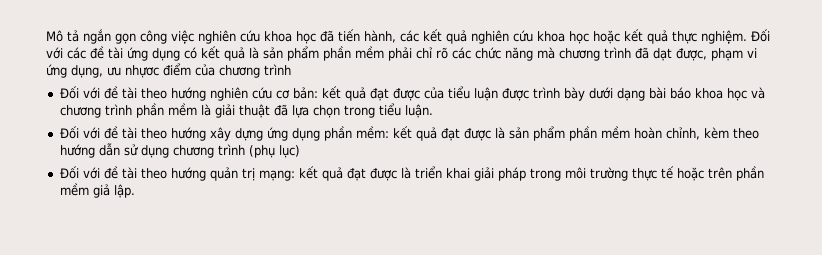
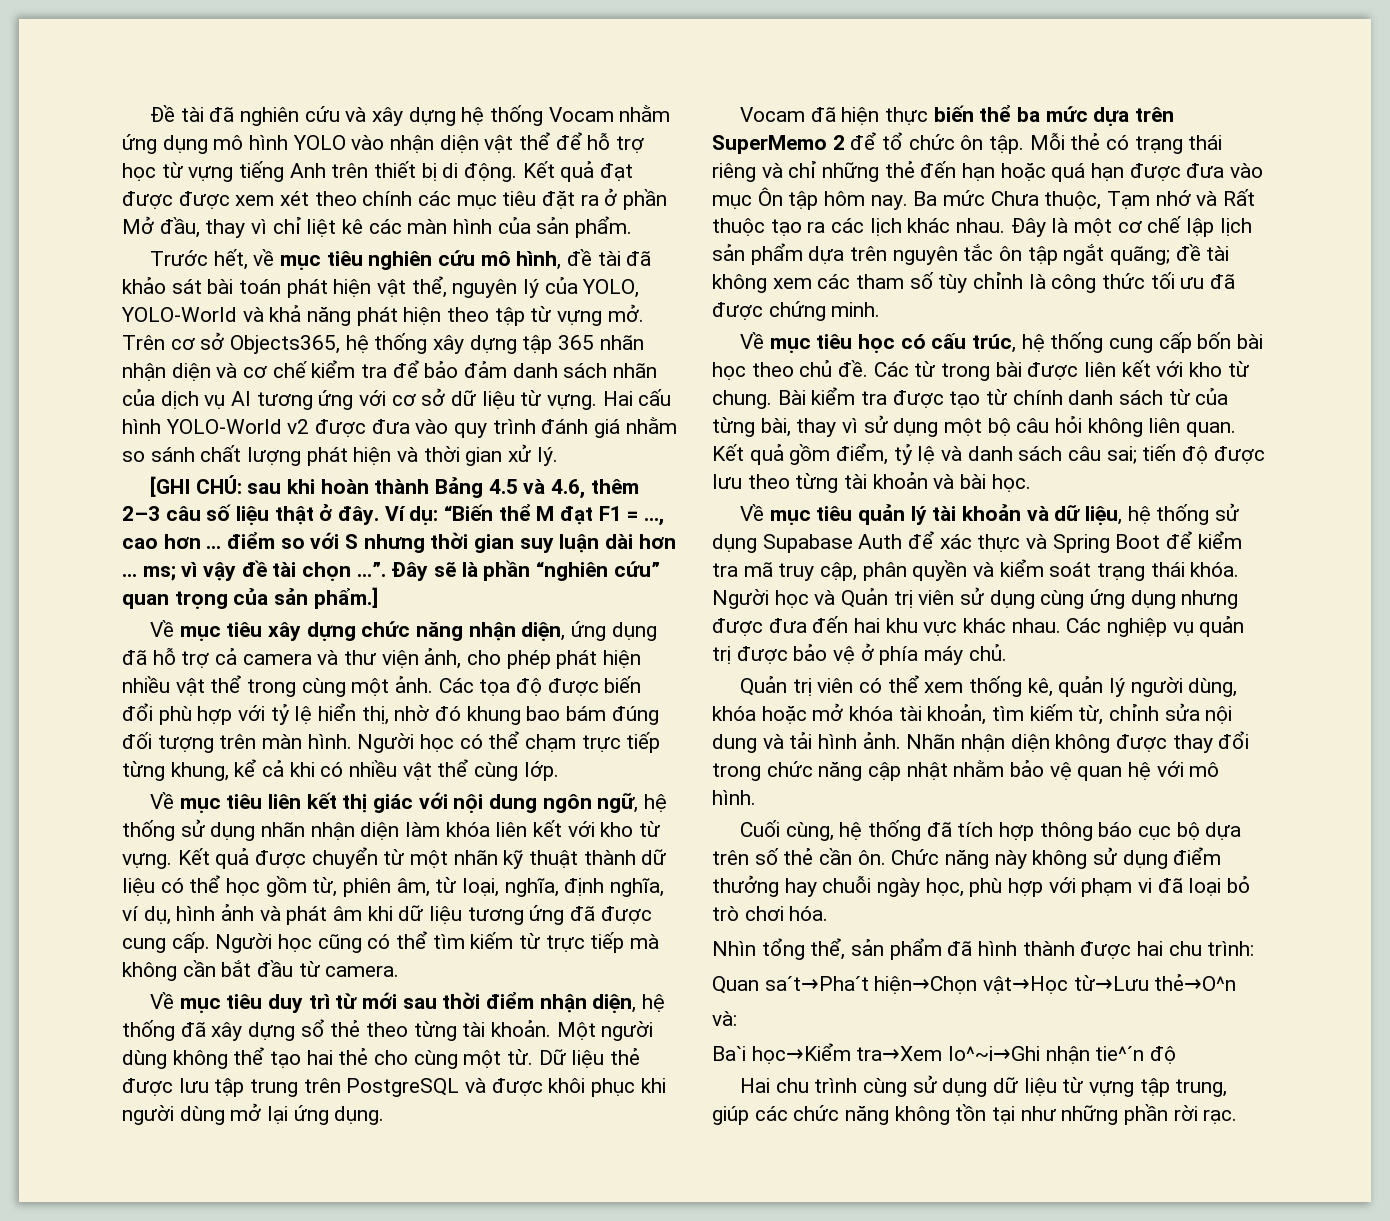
[46,29,770,44] [46,46,757,61] [46,63,291,78] [59,86,765,101] [59,103,433,118] [59,126,759,141] [59,143,300,158] [59,166,764,181] [59,183,135,198] Mô tả ngắn gọn công việc nghiên cứu khoa học đã tiến hành, các kết quả nghiên cứu khoa học hoặc kết quả thực nghiệm. Đối với các đề tài ứng dụng có kết quả là sản phẩm phần mềm phải chỉ rõ các chức năng mà chương trình đã dạt được, phạm vi ứng dụng, ưu nhựơc điểm của chương trình // Đối với đề tài theo hướng nghiên cứu cơ bản: kết quả đạt được của tiểu luận được trình bày dưới dạng bài báo khoa học và chương trình phần mềm là giải thuật đã lựa chọn trong tiểu luận. // Đối với đề tài theo hướng xây dựng ứng dụng phần mềm: kết quả đạt được là sản phẩm phần mềm hoàn chỉnh, kèm theo hướng dẫn sử dụng chương trình (phụ lục) // Đối với đề tài theo hướng quản trị mạng: kết quả đạt được là triển khai giải pháp trong môi trường thực tế hoặc trên phần mềm giả lập. -> [150,105,671,126] [122,132,645,154] [122,161,634,182] [122,188,668,210] [122,216,633,238] [150,249,652,270] [122,276,640,298] [121,304,644,326] [122,332,644,354] [122,360,658,381] [122,388,672,410] [122,417,677,438] [122,444,558,466] [150,475,639,499] [122,503,665,526] [122,532,676,553] [122,560,660,581] [122,587,378,609] [150,620,657,641] [122,647,642,669] [122,675,642,697] [122,703,659,725] [122,731,661,753] [122,759,559,781] [150,792,668,813] [122,819,661,841] [122,847,667,869] [122,875,665,897] [122,904,652,925] [122,931,660,953] [122,960,400,981] [150,992,666,1013] [122,1019,654,1041] [122,1047,641,1069] [122,1078,666,1097] [122,1103,385,1125] [740,105,1175,126] [712,132,1223,154] [712,161,1264,182] [712,187,1256,210] [712,216,1252,237] [712,243,1230,265] [712,272,1236,293] [712,301,881,321] [740,332,1264,353] [712,360,1249,381] [712,387,1229,409] [712,415,1237,437] [712,443,1265,465] [712,472,1031,493] [740,503,1240,525] [712,531,1242,553] [712,559,1240,581] [712,587,1239,609] [712,616,1245,637] [712,643,1007,665] [740,675,1238,697] [712,703,1233,725] [712,731,1250,753] [712,760,1220,781] [712,790,756,805] [740,820,1242,841] [712,847,1222,869] [712,875,1251,897] [712,906,829,921] [712,938,1255,960] [712,974,1237,994] [712,1011,737,1026] [712,1043,1177,1064] [740,1075,1228,1097] [712,1104,1238,1125] Đề tài đã nghiên cứu và xây dựng hệ thống Vocam nhằm ứng dụng mô hình YOLO vào nhận diện vật thể để hỗ trợ học từ vựng tiếng Anh trên thiết bị di động. Kết quả đạt được được xem xét theo chính các mục tiêu đặt ra ở phần Mở đầu, thay vì chỉ liệt kê các màn hình của sản phẩm. // Trước hết, về mục tiêu nghiên cứu mô hình, đề tài đã khảo sát bài toán phát hiện vật thể, nguyên lý của YOLO, YOLO-World và khả năng phát hiện theo tập từ vựng mở. Trên cơ sở Objects365, hệ thống xây dựng tập 365 nhãn nhận diện và cơ chế kiểm tra để bảo đảm danh sách nhãn của dịch vụ AI tương ứng với cơ sở dữ liệu từ vựng. Hai cấu hình YOLO-World v2 được đưa vào quy trình đánh giá nhằm so sánh chất lượng phát hiện và thời gian xử lý. // [GHI CHÚ: sau khi hoàn thành Bảng 4.5 và 4.6, thêm 2–3 câu số liệu thật ở đây. Ví dụ: “Biến thể M đạt F1 = ..., cao hơn ... điểm so với S nhưng thời gian suy luận dài hơn ... ms; vì vậy đề tài chọn ...”. Đây sẽ là phần “nghiên cứu” quan trọng của sản phẩm.] // Về mục tiêu xây dựng chức năng nhận diện, ứng dụng đã hỗ trợ cả camera và thư viện ảnh, cho phép phát hiện nhiều vật thể trong cùng một ảnh. Các tọa độ được biến đổi phù hợp với tỷ lệ hiển thị, nhờ đó khung bao bám đúng đối tượng trên màn hình. Người học có thể chạm trực tiếp từng khung, kể cả khi có nhiều vật thể cùng lớp. // Về mục tiêu liên kết thị giác với nội dung ngôn ngữ, hệ thống sử dụng nhãn nhận diện làm khóa liên kết với kho từ vựng. Kết quả được chuyển từ một nhãn kỹ thuật thành dữ liệu có thể học gồm từ, phiên âm, từ loại, nghĩa, định nghĩa, ví dụ, hình ảnh và phát âm khi dữ liệu tương ứng đã được cung cấp. Người học cũng có thể tìm kiếm từ trực tiếp mà không cần bắt đầu từ camera. // Về mục tiêu duy trì từ mới sau thời điểm nhận diện, hệ thống đã xây dựng sổ thẻ theo từng tài khoản. Một người dùng không thể tạo hai thẻ cho cùng một từ. Dữ liệu thẻ được lưu tập trung trên PostgreSQL và được khôi phục khi người dùng mở lại ứng dụng. // Vocam đã hiện thực biến thể ba mức dựa trên SuperMemo 2 để tổ chức ôn tập. Mỗi thẻ có trạng thái riêng và chỉ những thẻ đến hạn hoặc quá hạn được đưa vào mục Ôn tập hôm nay. Ba mức Chưa thuộc, Tạm nhớ và Rất thuộc tạo ra các lịch khác nhau. Đây là một cơ chế lập lịch sản phẩm dựa trên nguyên tắc ôn tập ngắt quãng; đề tài không xem các tham số tùy chỉnh là công thức tối ưu đã được chứng minh. // Về mục tiêu học có cấu trúc, hệ thống cung cấp bốn bài học theo chủ đề. Các từ trong bài được liên kết với kho từ chung. Bài kiểm tra được tạo từ chính danh sách từ của từng bài, thay vì sử dụng một bộ câu hỏi không liên quan. Kết quả gồm điểm, tỷ lệ và danh sách câu sai; tiến độ được lưu theo từng tài khoản và bài học. // Về mục tiêu quản lý tài khoản và dữ liệu, hệ thống sử dụng Supabase Auth để xác thực và Spring Boot để kiểm tra mã truy cập, phân quyền và kiểm soát trạng thái khóa. Người học và Quản trị viên sử dụng cùng ứng dụng nhưng được đưa đến hai khu vực khác nhau. Các nghiệp vụ quản trị được bảo vệ ở phía máy chủ. // Quản trị viên có thể xem thống kê, quản lý người dùng, khóa hoặc mở khóa tài khoản, tìm kiếm từ, chỉnh sửa nội dung và tải hình ảnh. Nhãn nhận diện không được thay đổi trong chức năng cập nhật nhằm bảo vệ quan hệ với mô hình. // Cuối cùng, hệ thống đã tích hợp thông báo cục bộ dựa trên số thẻ cần ôn. Chức năng này không sử dụng điểm thưởng hay chuỗi ngày học, phù hợp với phạm vi đã loại bỏ trò chơi hóa. // Nhìn tổng thể, sản phẩm đã hình thành được hai chu trình: // Quan saˊt→Phaˊt hiện→Chọn vật→Học từ→Lưu thẻ→O^n // và: // Baˋi học→Kiểm tra→Xem lo^~i→Ghi nhận tie^ˊn độ // Hai chu trình cùng sử dụng dữ liệu từ vựng tập trung, giúp các chức năng không tồn tại như những phần rời rạc.

